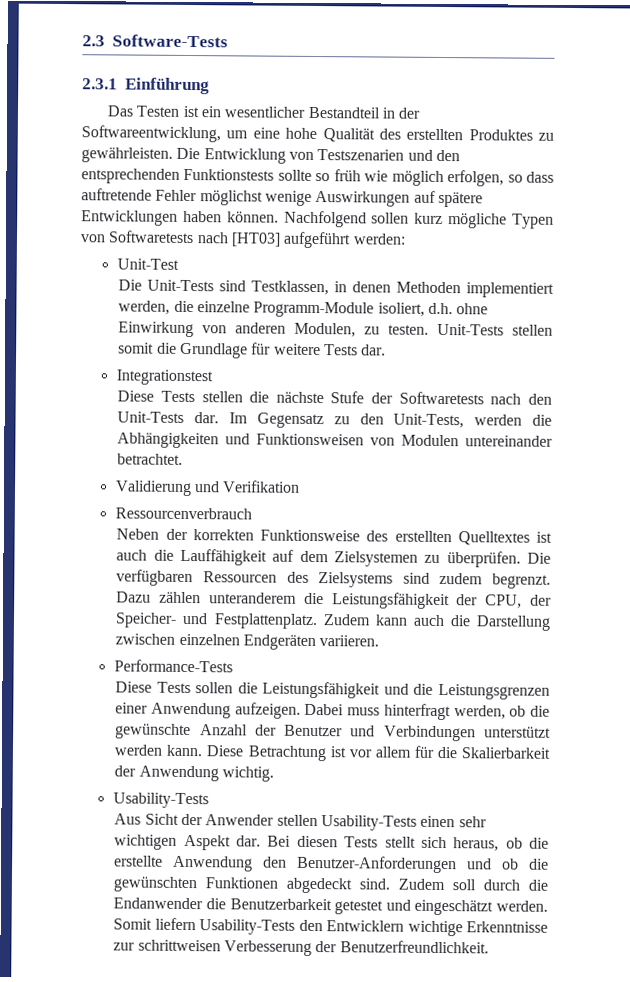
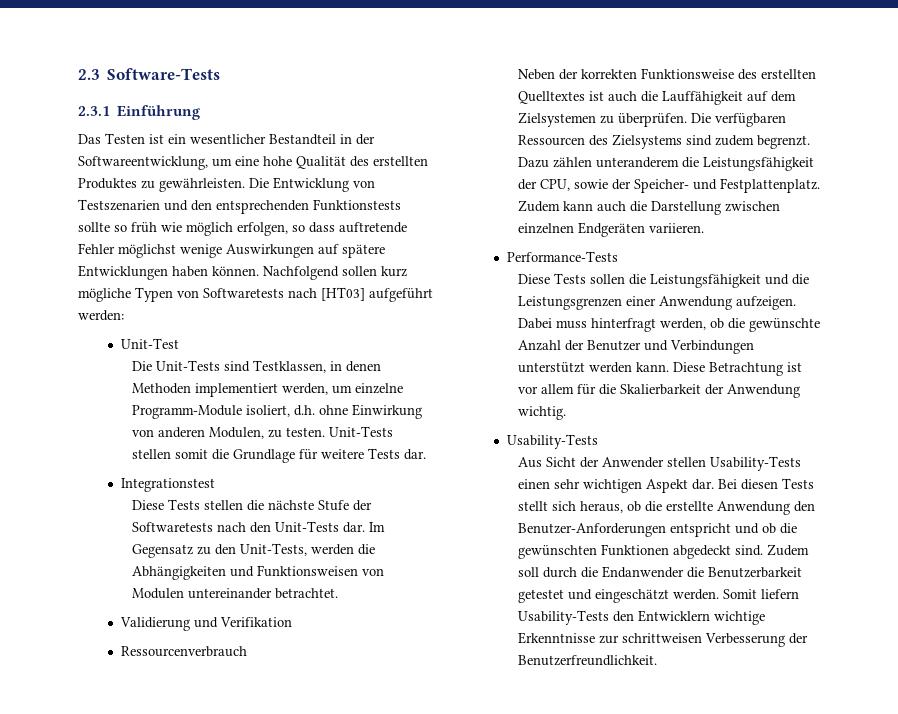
[173,300,194,313] die -> [331,385,352,394] um
(523, 601) none -> [573,179,608,189] sowie
(458, 864) none -> [669,523,731,537] entspricht

